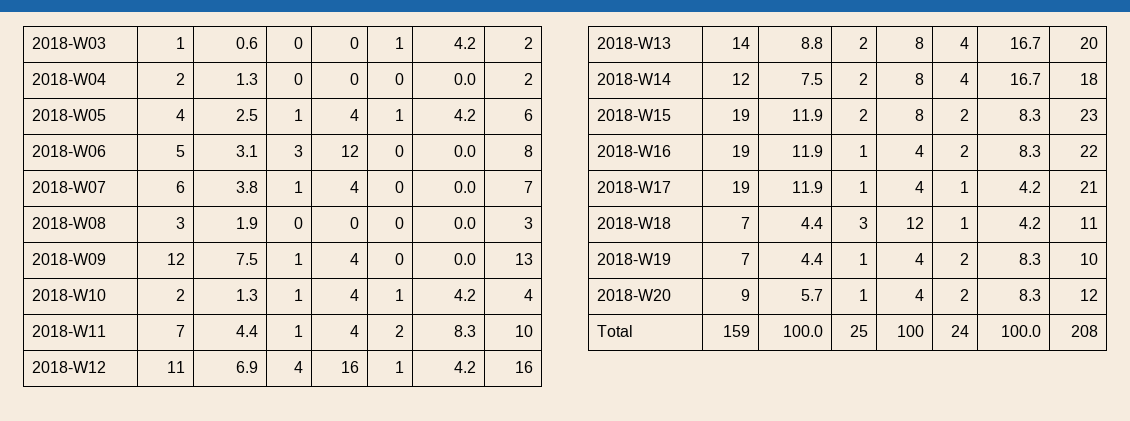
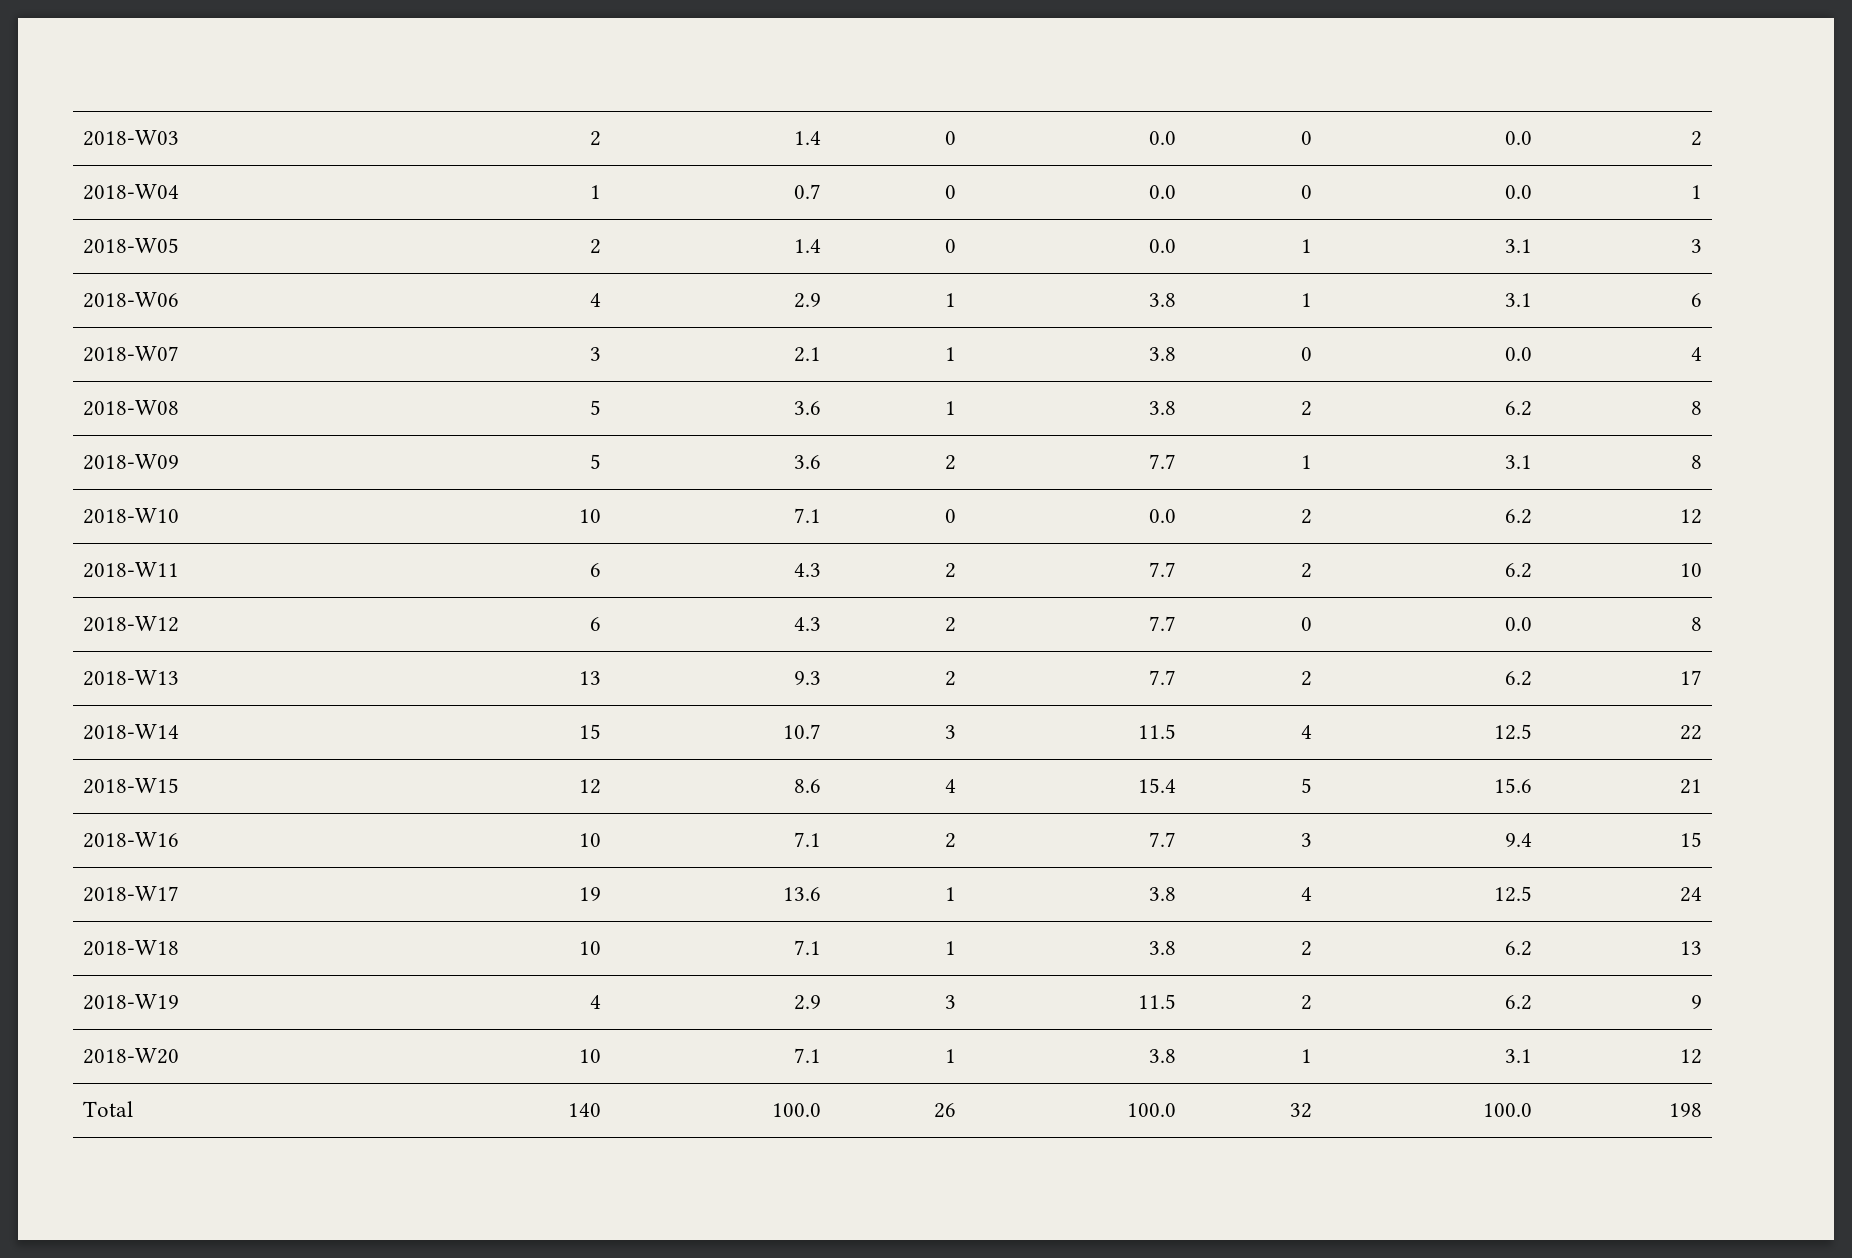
[176,37,186,49] [236,37,259,49] [294,37,304,49] [350,37,360,49] [395,37,405,49] [454,37,477,49] [524,37,534,49] [31,73,106,85] [176,73,186,85] [236,73,259,85] [294,73,304,85] [350,73,360,85] [395,73,405,85] [454,73,477,85] [524,73,534,85] [31,109,106,121] [176,109,186,121] [236,109,259,121] [294,109,304,121] [350,109,360,121] [395,109,405,121] [454,109,477,121] [524,109,534,121] [31,145,106,157] [176,145,186,157] [236,145,259,157] [294,145,304,157] [341,145,360,157] [395,145,405,157] [454,145,477,157] [524,145,534,157] [31,181,106,193] [176,181,186,193] [236,181,259,193] [294,181,304,193] [350,181,360,193] [395,181,405,193] [454,181,477,193] [524,181,534,193] [31,217,106,229] [176,217,186,229] [236,217,259,229] [294,217,304,229] [350,217,360,229] [395,217,405,229] [454,217,477,229] [524,217,534,229] [31,253,106,265] [167,253,186,265] [236,253,259,265] [294,253,304,265] [350,253,360,265] [395,253,405,265] [454,253,477,265] [515,253,534,265] [31,289,106,301] [176,289,186,301] [236,289,259,301] [294,289,304,301] [350,289,360,301] [395,289,405,301] [454,289,477,301] [524,289,534,301] [31,325,106,337] [176,325,186,337] [236,325,259,337] [294,325,304,337] [350,325,360,337] [395,325,405,337] [454,325,477,337] [515,325,534,337] [31,361,106,373] [167,361,186,373] [236,361,259,373] [294,361,304,373] [341,361,360,373] [395,361,405,373] [454,361,477,373] [515,361,534,373] [596,37,671,49] [732,37,751,49] [801,37,824,49] [859,37,869,49] [915,37,925,49] [960,37,970,49] [1010,37,1042,49] [1080,37,1099,49] [596,73,671,85] [732,73,751,85] [801,73,824,85] [859,73,869,85] [915,73,925,85] [960,73,970,85] [1010,73,1042,85] [1080,73,1099,85] [596,109,671,121] [732,109,751,121] [792,109,824,121] [859,109,869,121] [915,109,925,121] [960,109,970,121] [1019,109,1042,121] [1080,109,1099,121] [596,145,671,157] [732,145,751,157] [792,145,824,157] [859,145,869,157] [915,145,925,157] [960,145,970,157] [1019,145,1042,157] [1080,145,1099,157] [596,181,671,193] [732,181,751,193] [792,181,824,193] [859,181,869,193] [915,181,925,193] [960,181,970,193] [1019,181,1042,193] [1080,181,1099,193] [596,217,671,229] [741,217,751,229] [801,217,824,229] [859,217,869,229] [906,217,925,229] [960,217,970,229] [1019,217,1042,229] [1080,217,1099,229] [596,253,671,265] [741,253,751,265] [801,253,824,265] [859,253,869,265] [915,253,925,265] [960,253,970,265] [1019,253,1042,265] [1080,253,1099,265] [596,289,671,301] [741,289,751,301] [801,289,824,301] [859,289,869,301] [915,289,925,301] [960,289,970,301] [1019,289,1042,301] 1 | 0.6 | 0 | 0 | 1 | 4.2 | 2 // 2018-W04 | 2 | 1.3 | 0 | 0 | 0 | 0.0 | 2 // 2018-W05 | 4 | 2.5 | 1 | 4 | 1 | 4.2 | 6 // 2018-W06 | 5 | 3.1 | 3 | 12 | 0 | 0.0 | 8 // 2018-W07 | 6 | 3.8 | 1 | 4 | 0 | 0.0 | 7 // 2018-W08 | 3 | 1.9 | 0 | 0 | 0 | 0.0 | 3 // 2018-W09 | 12 | 7.5 | 1 | 4 | 0 | 0.0 | 13 // 2018-W10 | 2 | 1.3 | 1 | 4 | 1 | 4.2 | 4 // 2018-W11 | 7 | 4.4 | 1 | 4 | 2 | 8.3 | 10 // 2018-W12 | 11 | 6.9 | 4 | 16 | 1 | 4.2 | 16 // 2018-W13 | 14 | 8.8 | 2 | 8 | 4 | 16.7 | 20 // 2018-W14 | 12 | 7.5 | 2 | 8 | 4 | 16.7 | 18 // 2018-W15 | 19 | 11.9 | 2 | 8 | 2 | 8.3 | 23 // 2018-W16 | 19 | 11.9 | 1 | 4 | 2 | 8.3 | 22 // 2018-W17 | 19 | 11.9 | 1 | 4 | 1 | 4.2 | 21 // 2018-W18 | 7 | 4.4 | 3 | 12 | 1 | 4.2 | 11 // 2018-W19 | 7 | 4.4 | 1 | 4 | 2 | 8.3 | 10 // 2018-W20 | 9 | 5.7 | 1 | 4 | 2 | 8.3 -> [589,131,601,146] [793,131,821,145] [944,131,956,145] [1148,131,1176,145] [1300,131,1312,145] [1504,131,1532,145] [1690,131,1702,146] [83,184,180,200] [589,185,601,199] [793,184,821,199] [944,185,956,199] [1148,185,1176,199] [1300,185,1312,199] [1504,185,1532,199] [1690,185,1702,199] [83,238,180,254] [589,239,601,254] [793,239,821,253] [944,239,956,253] [1148,239,1176,253] [1300,239,1312,253] [1504,239,1532,253] [1690,239,1702,253] [83,292,180,308] [589,293,601,307] [793,293,821,308] [944,293,956,307] [1148,293,1176,307] [1300,293,1312,307] [1504,293,1532,307] [1690,293,1702,307] [83,346,180,362] [589,347,601,361] [793,347,821,362] [944,347,956,361] [1148,347,1176,361] [1300,347,1312,361] [1504,347,1532,361] [1690,347,1702,361] [83,400,180,416] [589,400,601,415] [793,401,821,415] [944,401,956,415] [1148,401,1176,415] [1300,401,1312,416] [1504,401,1532,416] [1690,401,1702,415] [83,454,180,470] [589,454,601,469] [793,455,821,469] [944,455,956,470] [1148,454,1176,469] [1300,455,1312,469] [1504,455,1532,469] [1690,455,1702,469] [83,508,180,524] [578,509,601,523] [793,508,821,523] [944,509,956,523] [1148,509,1176,523] [1300,509,1312,524] [1504,509,1532,524] [1679,509,1702,524] [83,562,180,578] [589,563,601,577] [793,563,821,577] [944,563,956,578] [1148,562,1176,577] [1300,563,1312,578] [1504,563,1532,578] [1679,563,1702,577] [83,616,180,632] [589,617,601,631] [793,617,821,631] [944,617,956,632] [1148,616,1176,631] [1300,617,1312,631] [1504,617,1532,631] [1690,617,1702,631] [83,670,180,686] [578,671,601,685] [793,671,821,685] [944,671,956,686] [1148,670,1176,685] [1300,671,1312,686] [1504,671,1532,686] [1679,670,1702,685] [83,724,180,740] [578,724,601,739] [782,724,821,739] [944,725,956,739] [1137,724,1176,739] [1300,725,1312,739] [1493,724,1532,740] [1679,725,1702,740] [83,778,180,794] [578,779,601,794] [793,779,821,793] [944,779,956,793] [1137,778,1176,793] [1300,778,1312,793] [1493,778,1532,793] [1679,779,1702,794] [83,832,180,848] [578,833,601,847] [793,832,821,847] [944,833,956,848] [1148,832,1176,847] [1300,833,1312,847] [1504,833,1532,847] [1679,832,1702,847] [83,886,180,902] [578,887,601,901] [782,887,821,901] [944,887,956,901] [1148,887,1176,901] [1300,887,1312,901] [1493,886,1532,902] [1679,887,1702,902] [83,940,180,956] [578,941,601,955] [793,940,821,955] [944,941,956,955] [1148,941,1176,955] [1300,941,1312,956] [1504,941,1532,956] [1679,941,1702,955] [83,994,180,1010] [589,995,601,1009] [793,995,821,1010] [944,995,956,1009] [1137,994,1176,1009] [1300,995,1312,1010] [1504,995,1532,1010] [1690,995,1702,1009] [83,1048,180,1064] [578,1049,601,1063] [793,1048,821,1063] [944,1049,956,1063] [1148,1049,1176,1063] [1300,1049,1312,1063] [1504,1049,1532,1063] 2 | 1.4 | 0 | 0.0 | 0 | 0.0 | 2 // 2018-W04 | 1 | 0.7 | 0 | 0.0 | 0 | 0.0 | 1 // 2018-W05 | 2 | 1.4 | 0 | 0.0 | 1 | 3.1 | 3 // 2018-W06 | 4 | 2.9 | 1 | 3.8 | 1 | 3.1 | 6 // 2018-W07 | 3 | 2.1 | 1 | 3.8 | 0 | 0.0 | 4 // 2018-W08 | 5 | 3.6 | 1 | 3.8 | 2 | 6.2 | 8 // 2018-W09 | 5 | 3.6 | 2 | 7.7 | 1 | 3.1 | 8 // 2018-W10 | 10 | 7.1 | 0 | 0.0 | 2 | 6.2 | 12 // 2018-W11 | 6 | 4.3 | 2 | 7.7 | 2 | 6.2 | 10 // 2018-W12 | 6 | 4.3 | 2 | 7.7 | 0 | 0.0 | 8 // 2018-W13 | 13 | 9.3 | 2 | 7.7 | 2 | 6.2 | 17 // 2018-W14 | 15 | 10.7 | 3 | 11.5 | 4 | 12.5 | 22 // 2018-W15 | 12 | 8.6 | 4 | 15.4 | 5 | 15.6 | 21 // 2018-W16 | 10 | 7.1 | 2 | 7.7 | 3 | 9.4 | 15 // 2018-W17 | 19 | 13.6 | 1 | 3.8 | 4 | 12.5 | 24 // 2018-W18 | 10 | 7.1 | 1 | 3.8 | 2 | 6.2 | 13 // 2018-W19 | 4 | 2.9 | 3 | 11.5 | 2 | 6.2 | 9 // 2018-W20 | 10 | 7.1 | 1 | 3.8 | 1 | 3.1
[723,325,751,337] [783,325,824,337] [850,325,869,337] [897,325,925,337] [951,325,970,337] [1001,325,1042,337] [1071,325,1099,337] 159 | 100.0 | 25 | 100 | 24 | 100.0 | 208 -> [567,1103,601,1117] [771,1103,821,1117] [933,1103,956,1118] [1126,1103,1176,1117] [1289,1103,1312,1118] [1482,1103,1532,1117] [1668,1103,1702,1117] 140 | 100.0 | 26 | 100.0 | 32 | 100.0 | 198

